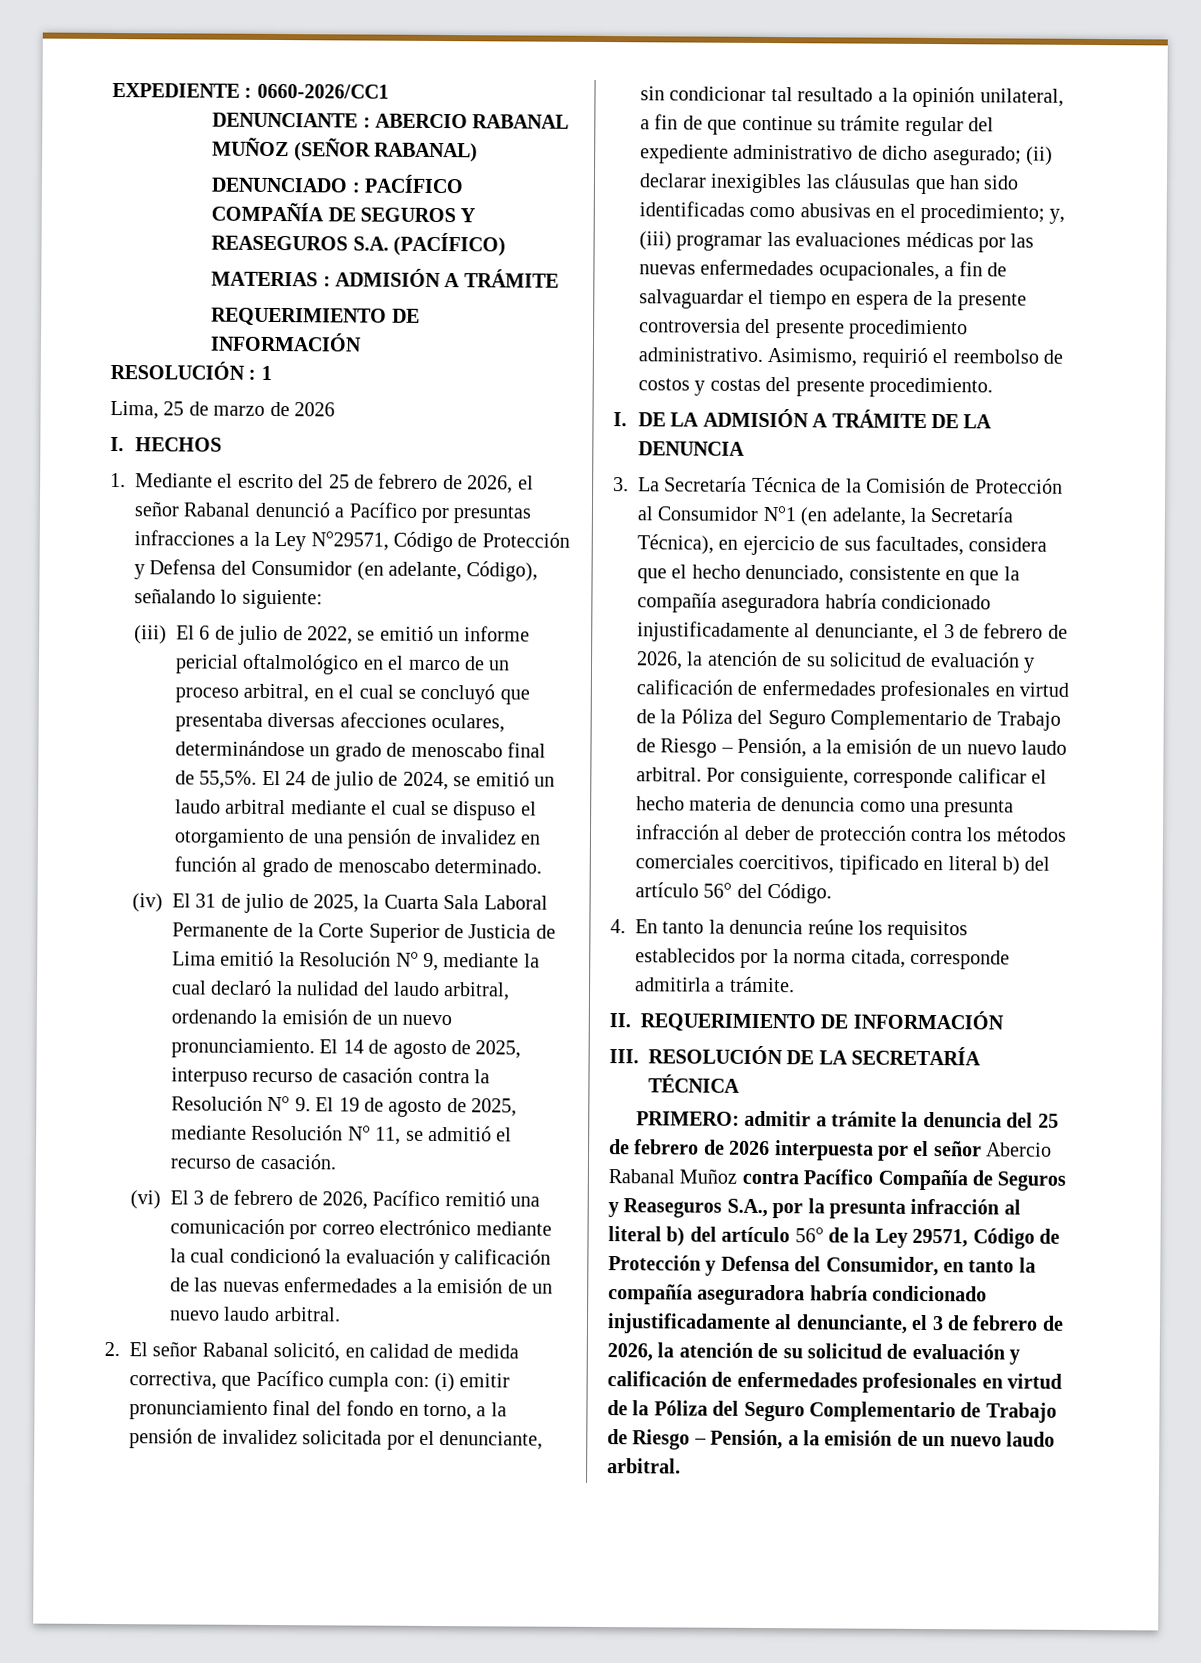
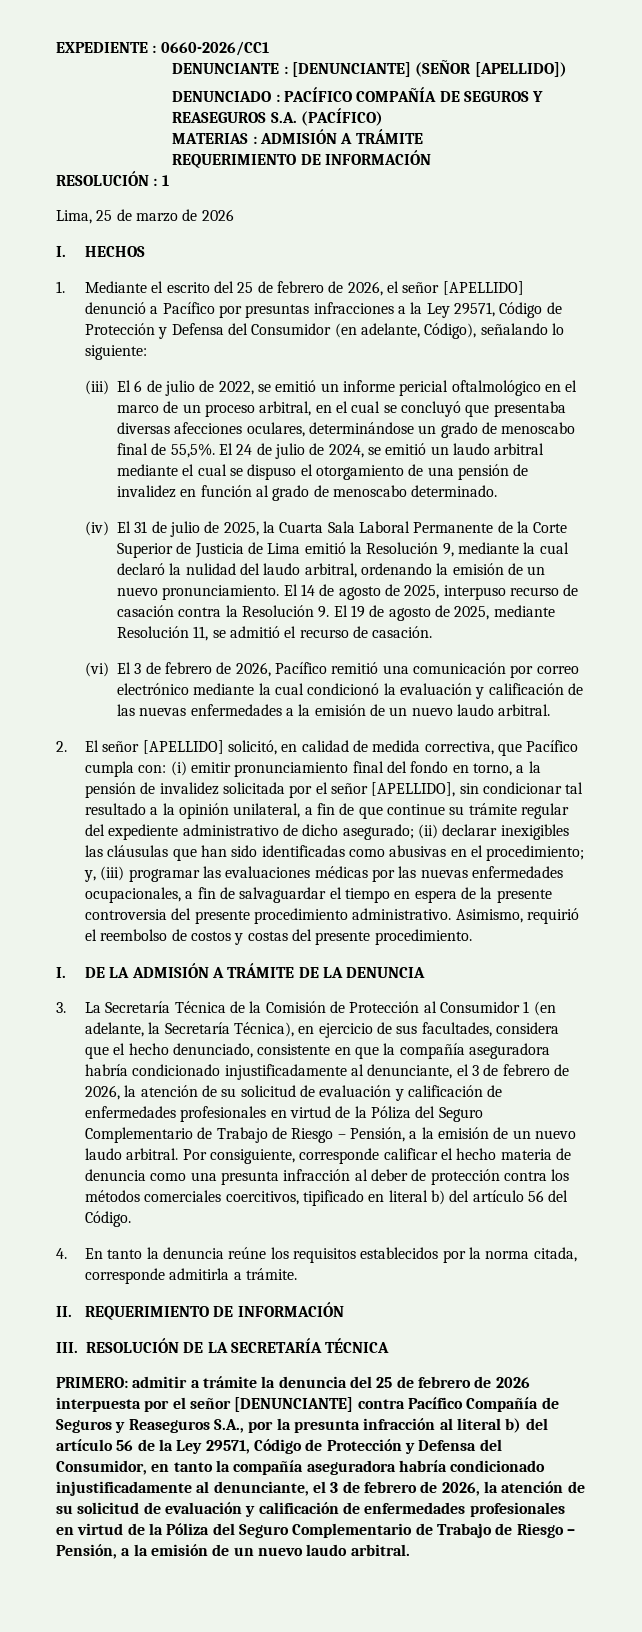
[374,113,570,129] [212,137,478,163] ABERCIO RABANAL MUÑOZ (SEÑOR RABANAL) -> [292,60,567,77] [DENUNCIANTE] (SEÑOR [APELLIDO])
[183,502,252,517] Rabanal -> [442,281,524,295] [APELLIDO]
[310,531,389,551] N°29571, -> [453,302,495,317] 29571,
[395,951,419,967] N° -> (439, 548) none
[267,1095,291,1112] N° -> (315, 611) none
[347,1125,371,1141] N° -> (190, 632) none
[201,1342,269,1357] Rabanal -> [142,740,224,754] [APELLIDO]
[439,1431,544,1450] denunciante, -> [331,782,456,797] señor [APELLIDO],
[762,505,796,522] N°1 -> [523,1001,530,1013] 1
[703,882,733,898] 56° -> [527,1190,544,1202] 56
[986,1142,1053,1157] [608,1168,738,1184] Abercio Rabanal Muñoz -> [234,1397,354,1412] [DENUNCIANTE]
[794,1227,824,1243] 56° -> [116,1440,134,1451] 56

